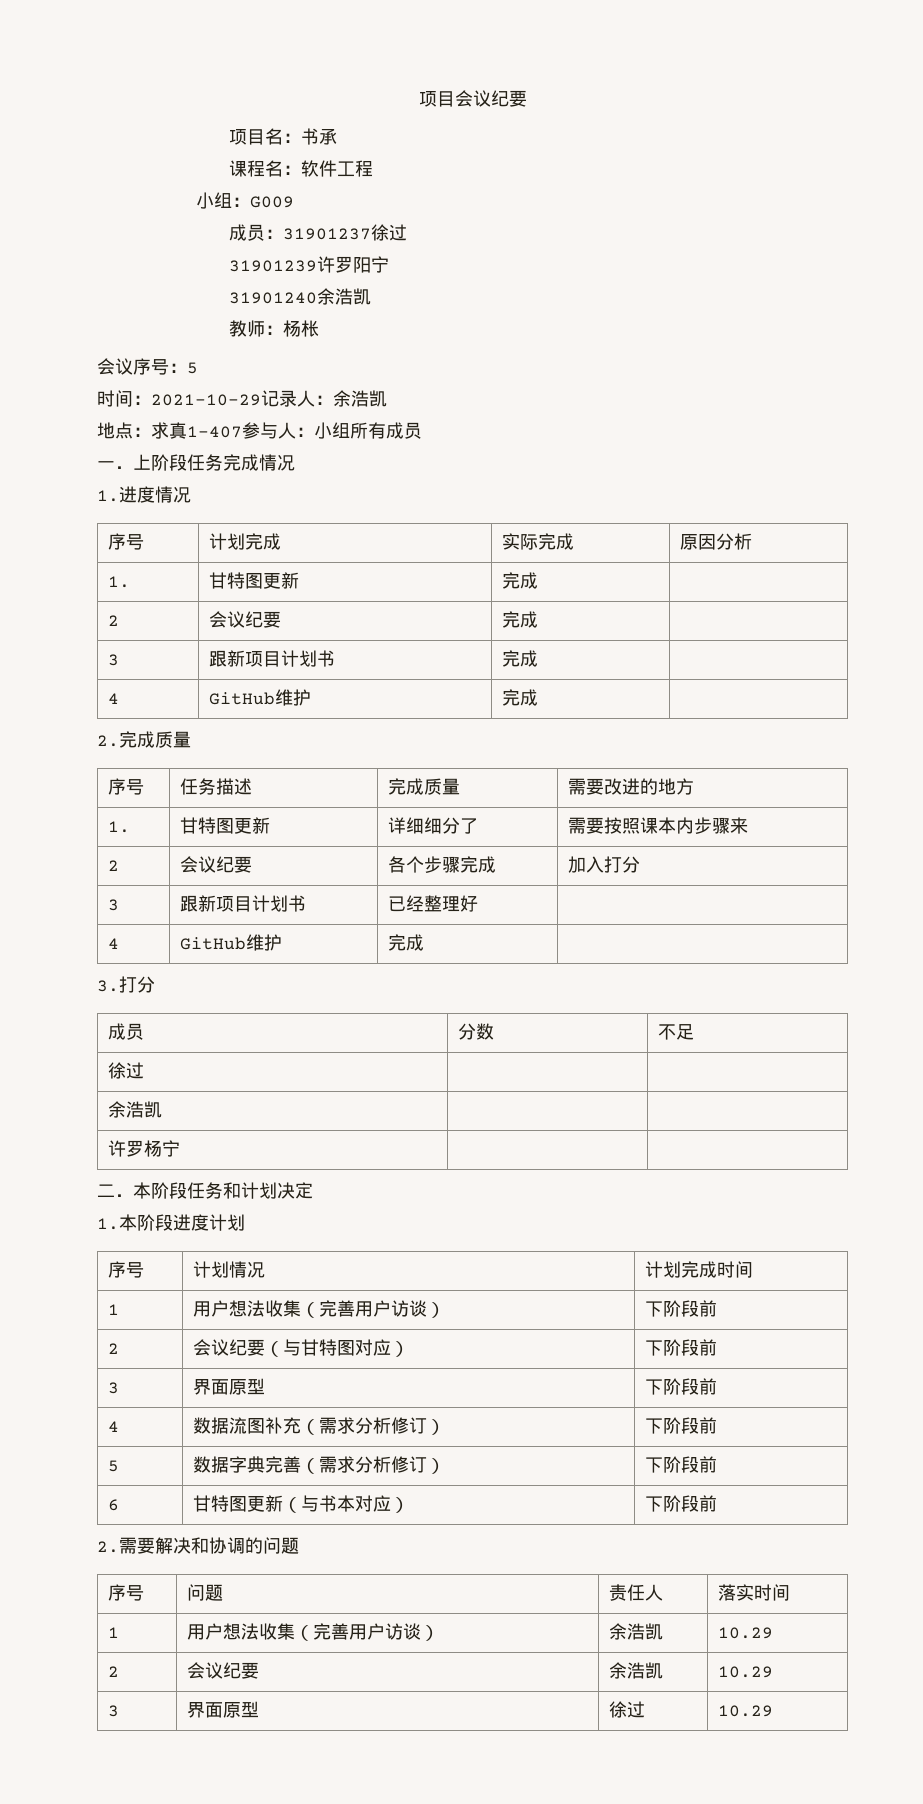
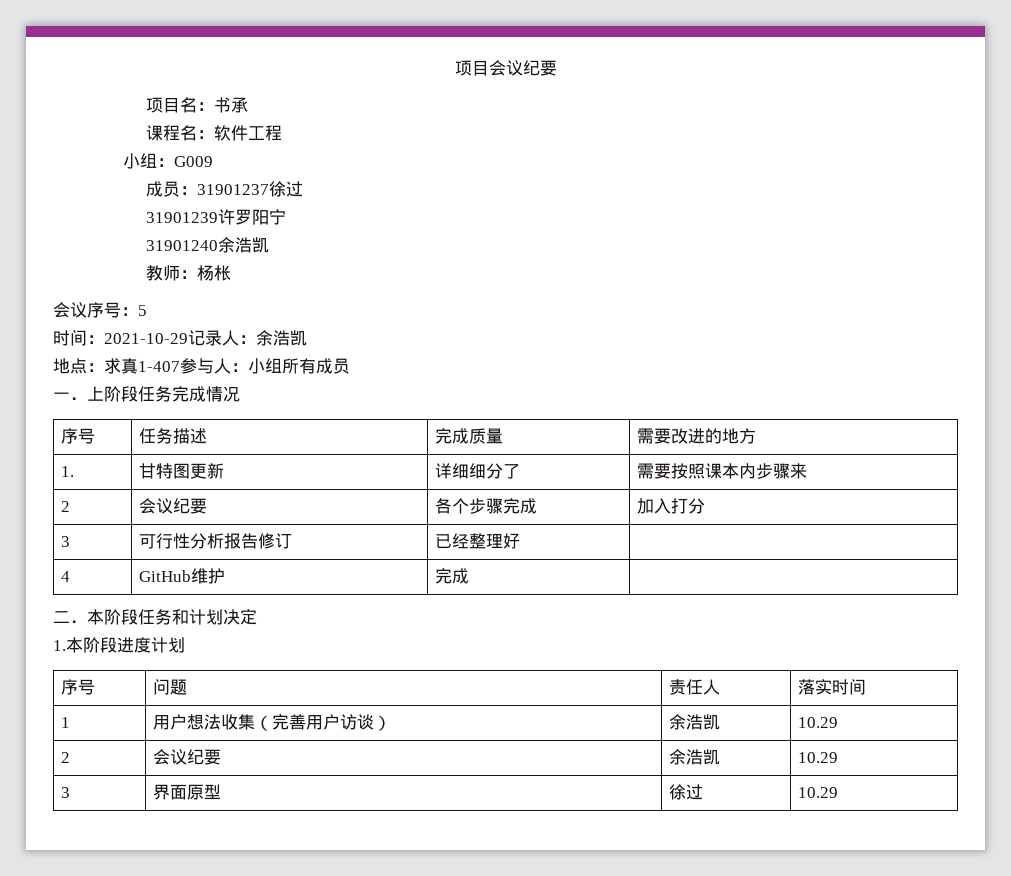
[97,486,191,503] [107,533,144,550] [208,533,281,550] [501,533,574,550] [679,533,752,550] [107,576,130,588] [208,572,299,589] [501,572,538,589] [107,615,119,626] [208,611,281,628] [501,611,538,628] [107,654,119,666] [208,650,335,667] [501,650,538,667] [107,693,119,704] [208,689,311,706] [501,689,538,706] [97,731,191,748] // 1.进度情况 // 序号 | 计划完成 | 实际完成 | 原因分析 // 1. | 甘特图更新 | 完成 | // 2 | 会议纪要 | 完成 | // 3 | 跟新项目计划书 | 完成 | // 4 | GitHub维护 | 完成 | // 2.完成质量 -> (240, 394) none
[179,895,306,912] 跟新项目计划书 -> [139,533,293,549] 可行性分析报告修订
[97,976,155,993] [107,1023,144,1040] [457,1023,494,1040] [657,1024,694,1040] [107,1062,144,1079] [107,1101,162,1118] [107,1140,180,1157] // 3.打分 // 成员 | 分数 | 不足 // 徐过 | | // 余浩凯 | | // 许罗杨宁 | | -> (470, 576) none
[107,1261,144,1278] [192,1261,265,1278] [644,1261,753,1278] [107,1304,119,1315] [192,1300,445,1318] [644,1300,717,1317] [107,1343,119,1354] [192,1339,409,1357] [644,1339,717,1356] [107,1382,119,1394] [192,1378,265,1395] [644,1378,717,1395] [107,1421,119,1432] [192,1417,445,1435] [644,1417,717,1434] [107,1460,119,1472] [192,1456,445,1474] [644,1456,717,1473] [107,1499,119,1511] [192,1495,409,1513] [644,1495,717,1512] [97,1537,299,1554] // 序号 | 计划情况 | 计划完成时间 // 1 | 用户想法收集（完善用户访谈） | 下阶段前 // 2 | 会议纪要（与甘特图对应） | 下阶段前 // 3 | 界面原型 | 下阶段前 // 4 | 数据流图补充（需求分析修订） | 下阶段前 // 5 | 数据字典完善（需求分析修订） | 下阶段前 // 6 | 甘特图更新（与书本对应） | 下阶段前 // 2.需要解决和协调的问题 -> (185, 645) none

